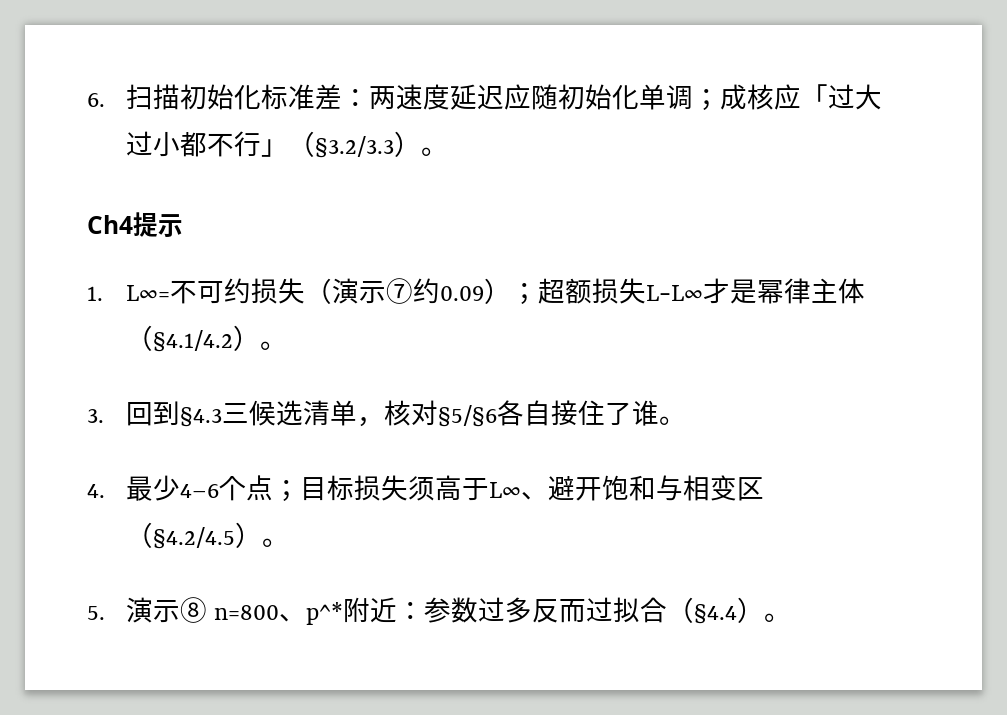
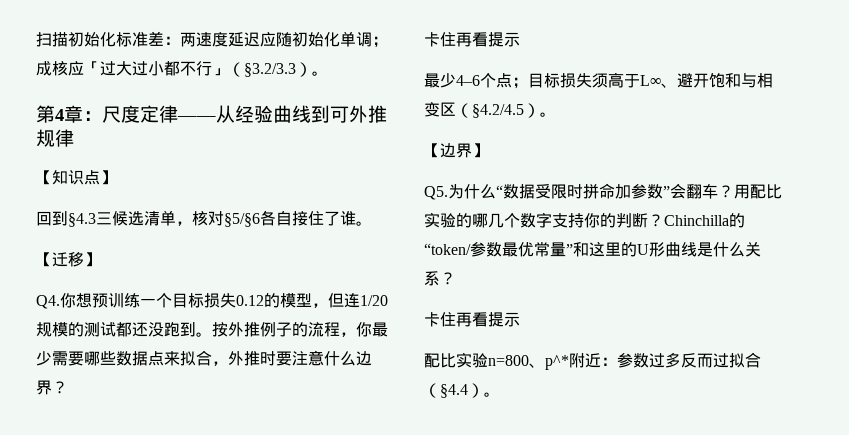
[87,93,105,107] 6. -> (36, 39) none
[87,212,183,237] [87,278,866,305] [126,325,288,352] [87,409,104,423] Ch4提示 // 1. L∞=不可约损失（演示⑦约0.09）；超额损失L−L∞才是幂律主体（§4.1/4.2）。 // 3. -> [36,105,387,123] [36,129,74,147] [36,170,116,185] 第4章：尺度定律——从经验曲线到可外推规律 // 【知识点】 //
[87,484,105,498] 4. -> [36,252,100,267] [36,293,388,309] [36,322,388,337] [36,350,372,366] [36,380,68,395] [424,32,520,47] 【迁移】 // Q4.你想预训练一个目标损失0.12的模型，但连1/20规模的测试都还没跑到。按外推例子的流程，你最少需要哪些数据点来拟合，外推时要注意什么边界？ // 卡住再看提示 //
[87,597,208,623] 5.演示⑧ -> [424,143,488,158] [424,183,782,200] [424,212,745,228] [424,242,761,257] [424,271,456,286] [424,312,520,327] [424,352,488,368] 【边界】 // Q5.为什么“数据受限时拼命加参数”会翻车？用配比实验的哪几个数字支持你的判断？Chinchilla的“token/参数最优常量”和这里的U形曲线是什么关系？ // 卡住再看提示 // 配比实验

